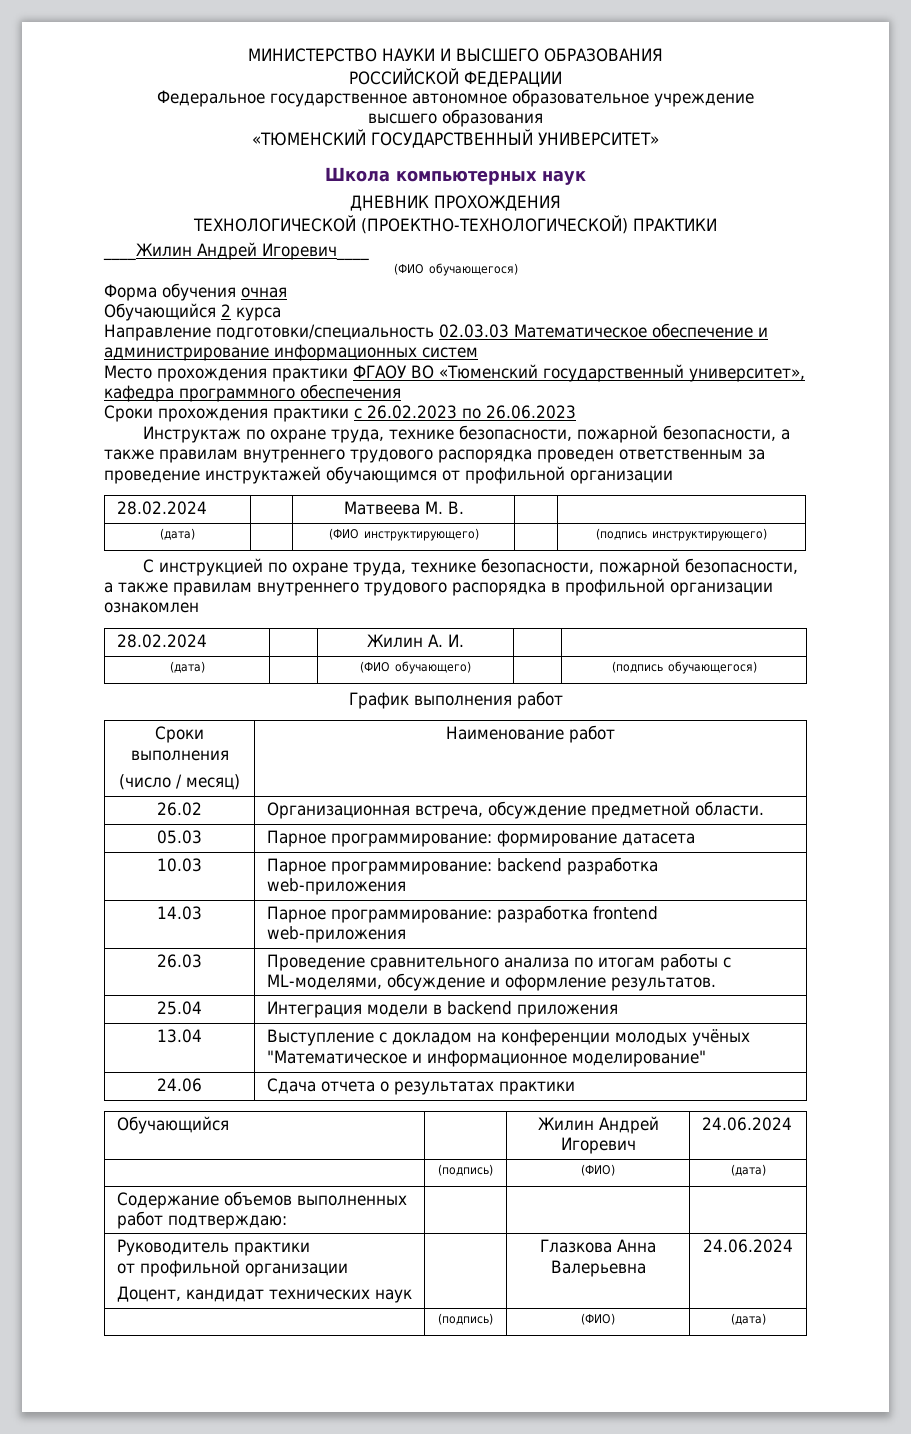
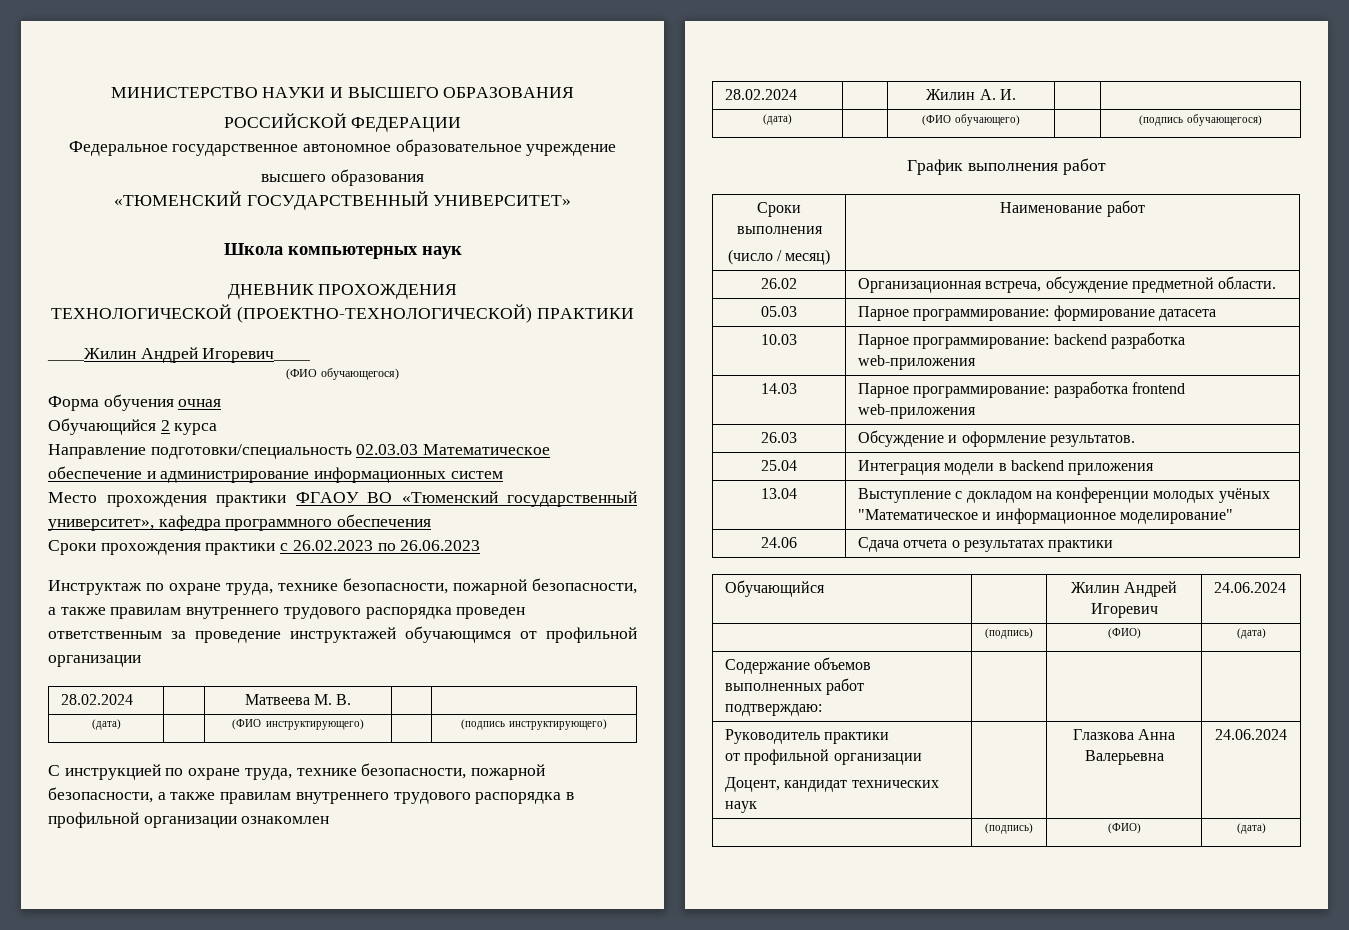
[266,953,731,971] [266,973,485,991] Проведение сравнительного анализа по итогам работы с ML-моделями, обсуждение -> [857,430,944,447] Обсуждение

